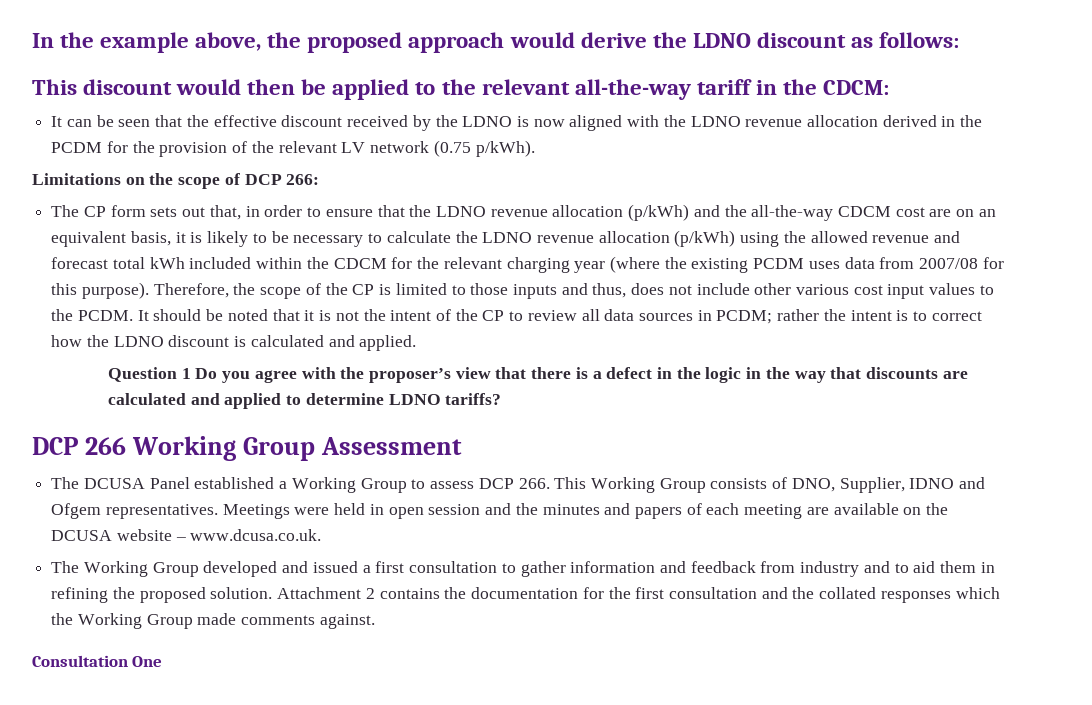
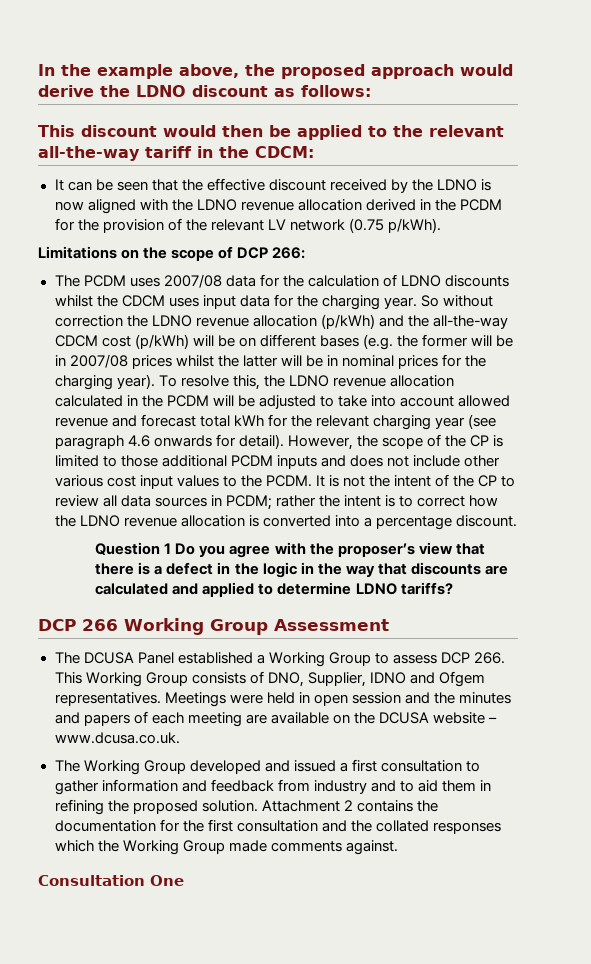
[83,205,405,220] CP form sets out that, in order to ensure that -> [83,274,510,288] [54,294,494,310] [54,315,123,327] PCDM uses 2007/08 data for the calculation of LDNO discounts whilst the CDCM uses input data for the charging year. So without correction
[929,209,996,217] [51,230,806,247] are on an equivalent basis, it is likely to be necessary to calculate the LDNO revenue allocation (p/kWh) using the -> [134,334,514,350] [54,354,487,369] [54,374,454,390] [54,395,455,409] (p/kWh) will be on different bases (e.g. the former will be in 2007/08 prices whilst the latter will be in nominal prices for the charging year). To resolve this, the LDNO revenue allocation calculated in the PCDM will be adjusted to take into account
[189,257,387,269] included within the CDCM -> (264, 420) none
[609,256,1004,273] [51,282,229,299] (where the existing PCDM uses data from 2007/08 for this purpose). Therefore, -> [468,414,497,429] [54,434,353,450] (see paragraph 4.6 onwards for detail). However,
(509, 289) none -> [161,455,273,467] additional PCDM
[592,283,627,298] thus, -> (346, 461) none
[153,309,315,321] should be noted that it -> (325, 481) none
[168,335,417,351] discount is calculated and applied. -> [123,515,517,530] revenue allocation is converted into a percentage discount.

